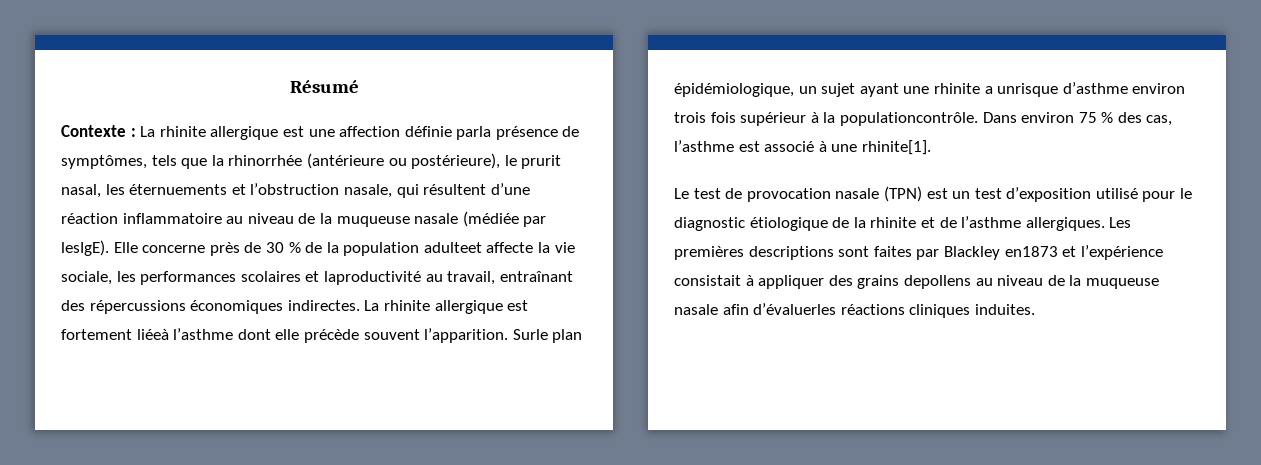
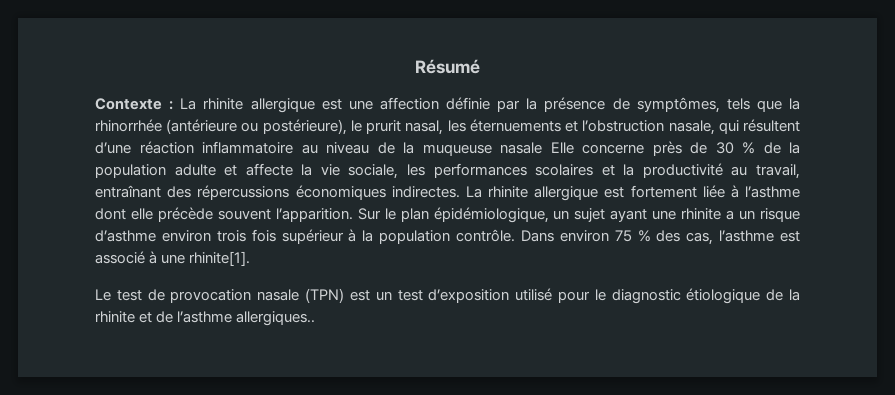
[456,126,492,140] parla -> [497,98,538,112] par la
[462,211,547,227] [61,240,109,256] (médiée par lesIgE). -> (542, 148) none
[423,242,482,253] adulteet -> [174,164,238,176] adulte et
[323,271,421,285] laproductivité -> [623,163,723,178] la productivité
[136,329,169,340] liéeà -> [702,185,739,198] liée à
[512,329,548,340] Surle -> [357,208,396,220] Sur le
[997,83,1059,97] unrisque -> [739,208,800,222] un risque
[839,112,978,126] populationcontrôle. -> [379,229,515,244] population contrôle.
[1025,217,1132,231] [674,245,1163,260] [674,275,1159,289] [674,303,1035,318] allergiques. Les premières descriptions sont faites par Blackley en1873 et l’expérience consistait à appliquer des grains depollens au niveau de la muqueuse nasale afin d’évaluerles réactions cliniques induites. -> [236,311,316,326] allergiques..

